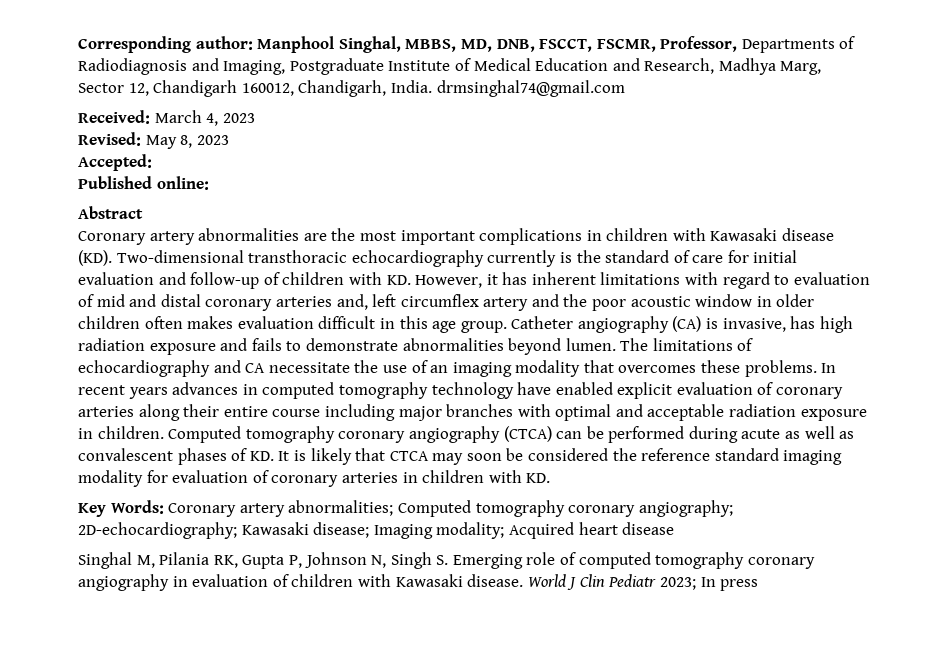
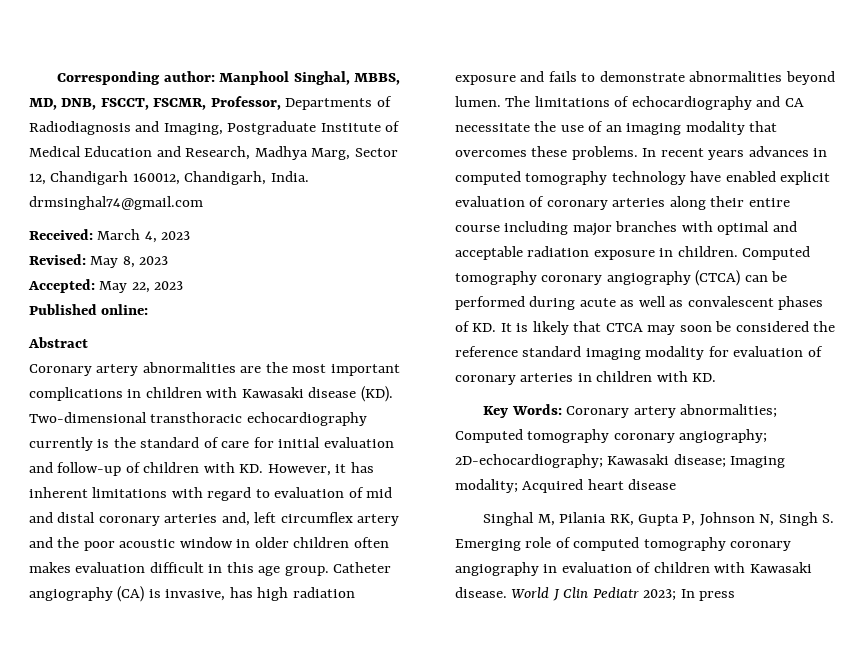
(152, 162) none -> [99,281,184,293] May 22, 2023

